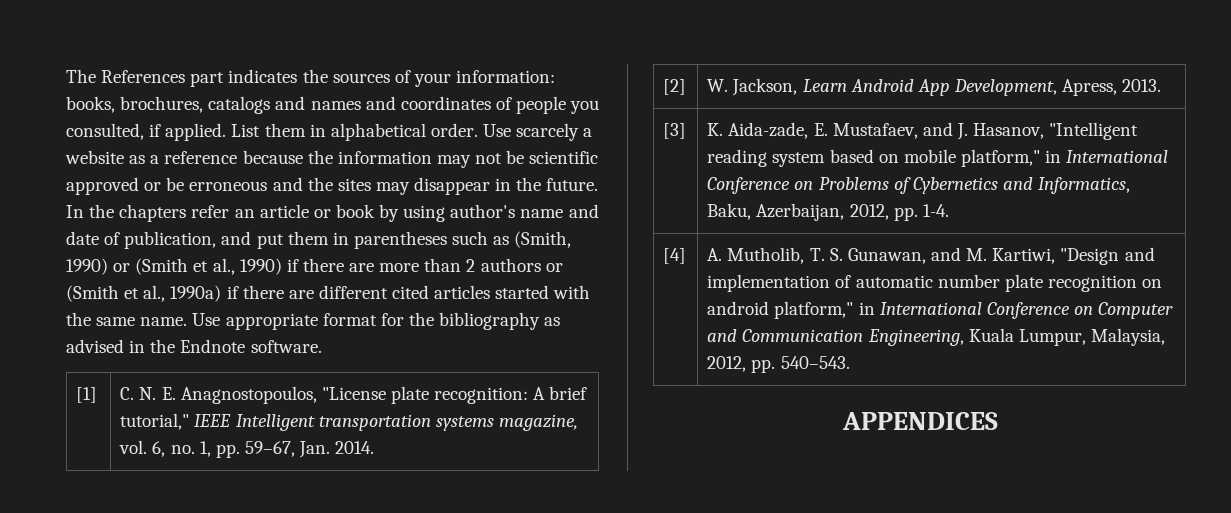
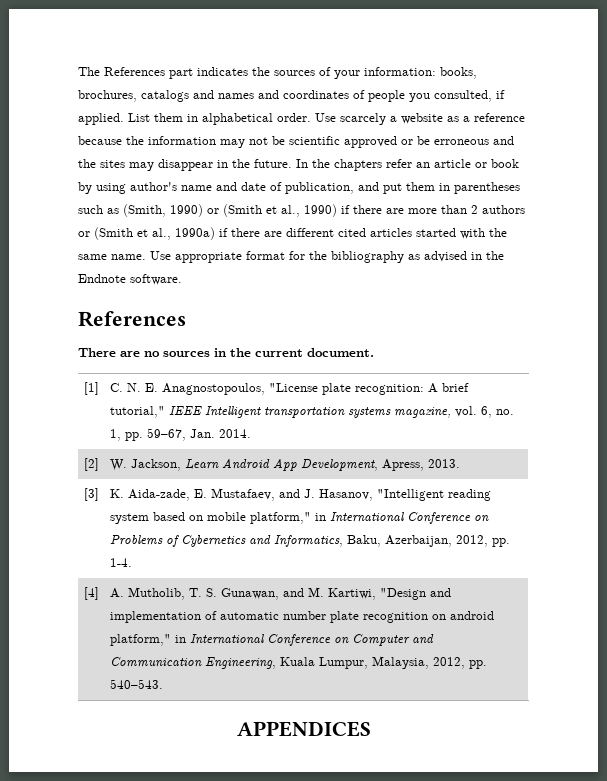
(322, 346) none -> [78,311,186,327] [78,348,374,357] // References // There are no sources in the current document.

